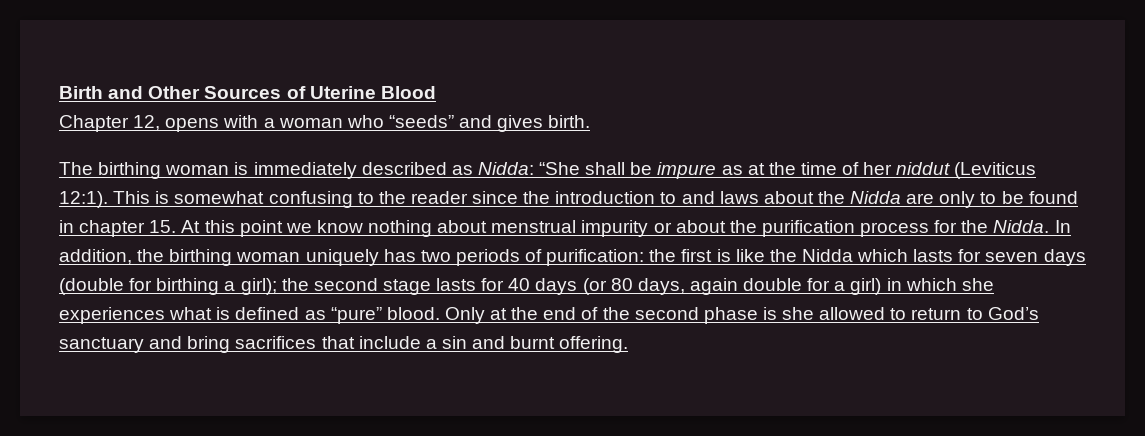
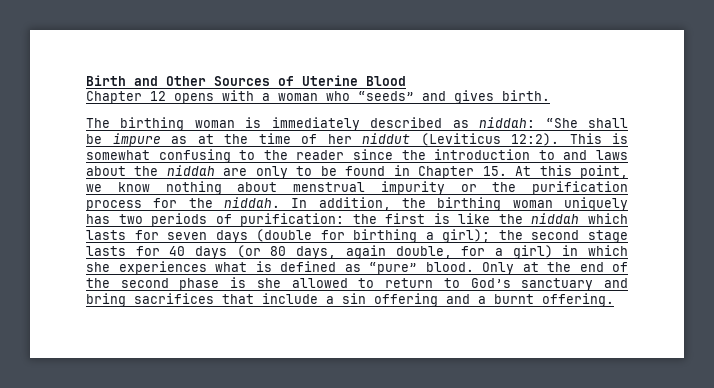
[133,115,161,131] 12, -> [150,91,166,101] 12
[477,162,534,175] Nidda: -> [479,117,536,128] niddah:
[59,191,108,208] 12:1). -> [511,133,559,146] 12:2).
[850,191,902,204] Nidda -> [166,165,215,176] niddah
[79,220,146,237] chapter -> [418,166,475,179] Chapter
[239,220,283,237] point -> [579,165,628,179] point,
[675,220,726,233] about -> (477, 188) none
[993,220,1050,233] Nidda. -> [224,197,280,208] niddah.
[801,249,853,262] Nidda -> [531,213,580,224] niddah
[743,278,803,291] double -> [395,246,452,259] double,
[472,336,506,349] and -> [374,293,486,307] offering and a

